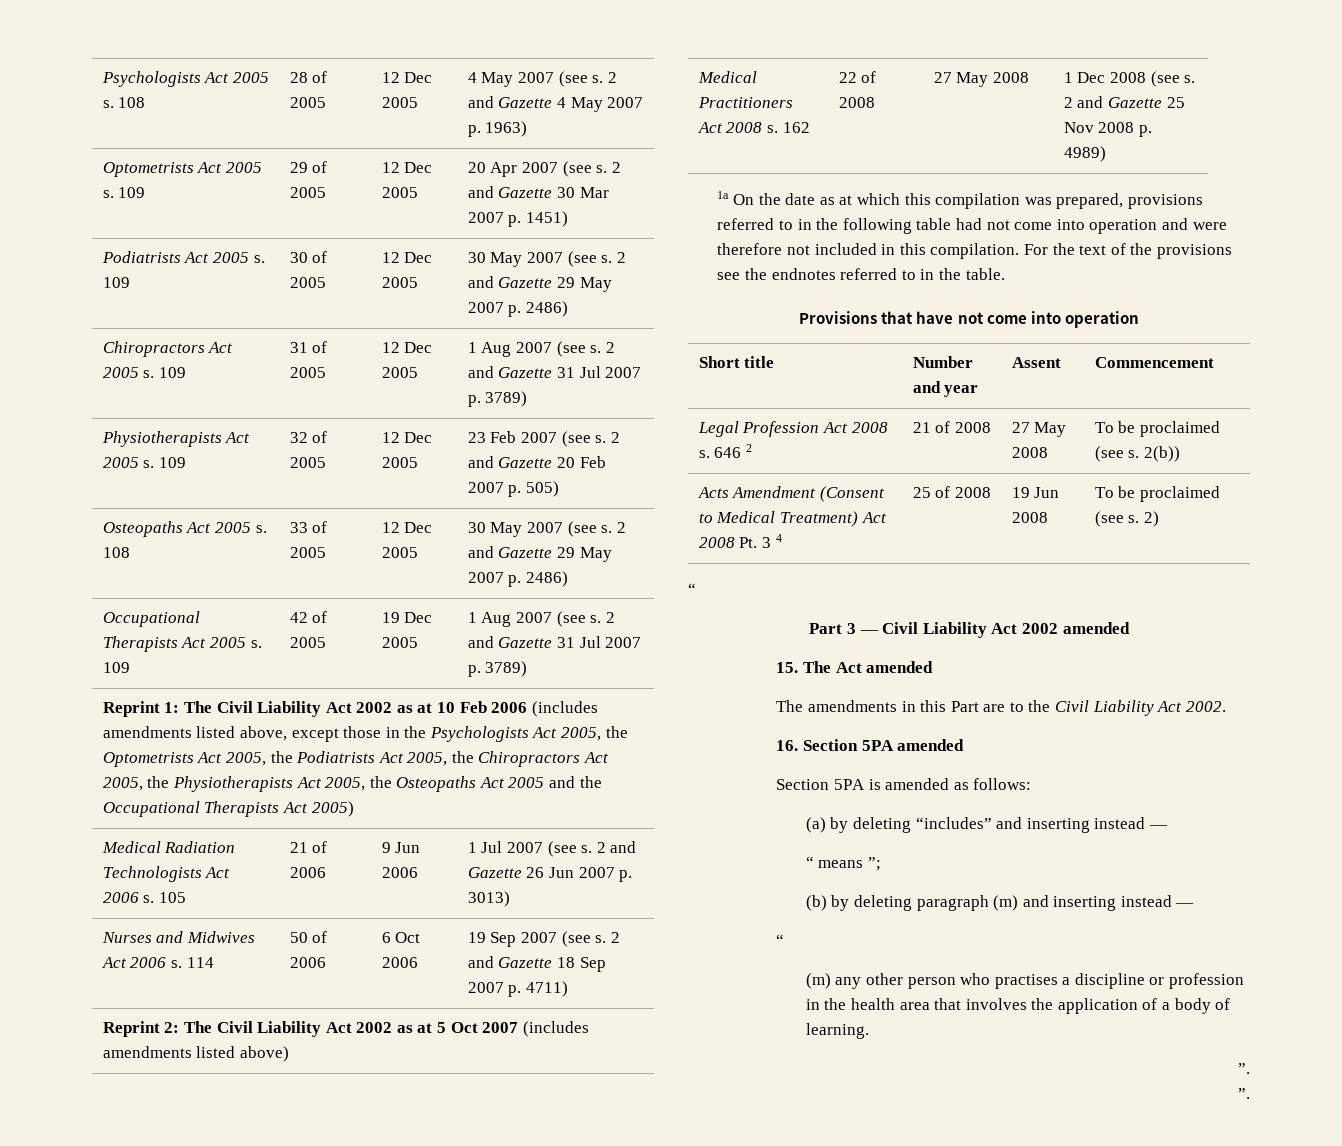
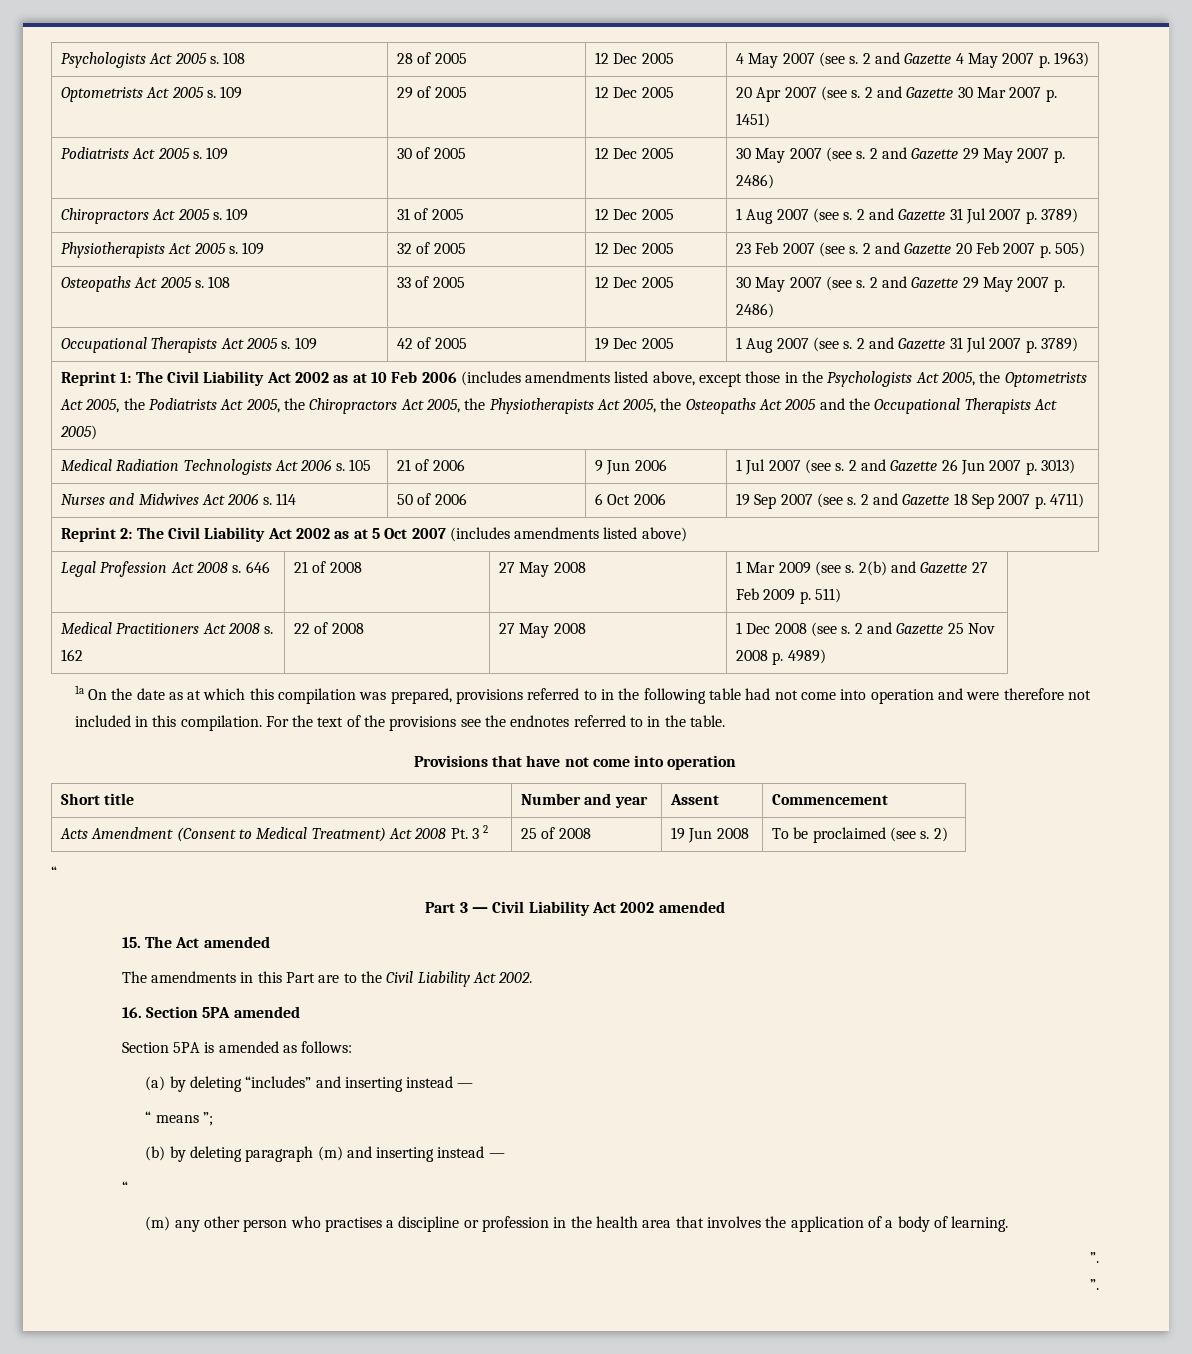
(289, 1054) none -> [60,561,270,577] [293,561,362,573] [498,562,586,577] [735,561,988,576] [735,588,841,604] // Legal Profession Act 2008 s. 646 | 21 of 2008 | 27 May 2008 | 1 Mar 2009 (see s. 2(b) and Gazette 27 Feb 2009 p. 511)
[697,421,888,437] [698,444,752,458] [912,421,991,433] [1011,422,1067,437] [1011,447,1048,458] [1094,421,1220,437] [1094,446,1180,462] // Legal Profession Act 2008 s. 646 2 | 21 of 2008 | 27 May 2008 | To be proclaimed (see s. 2(b)) -> (888, 799) none
[775,534,782,542] 4 -> [483,825,489,833] 2

